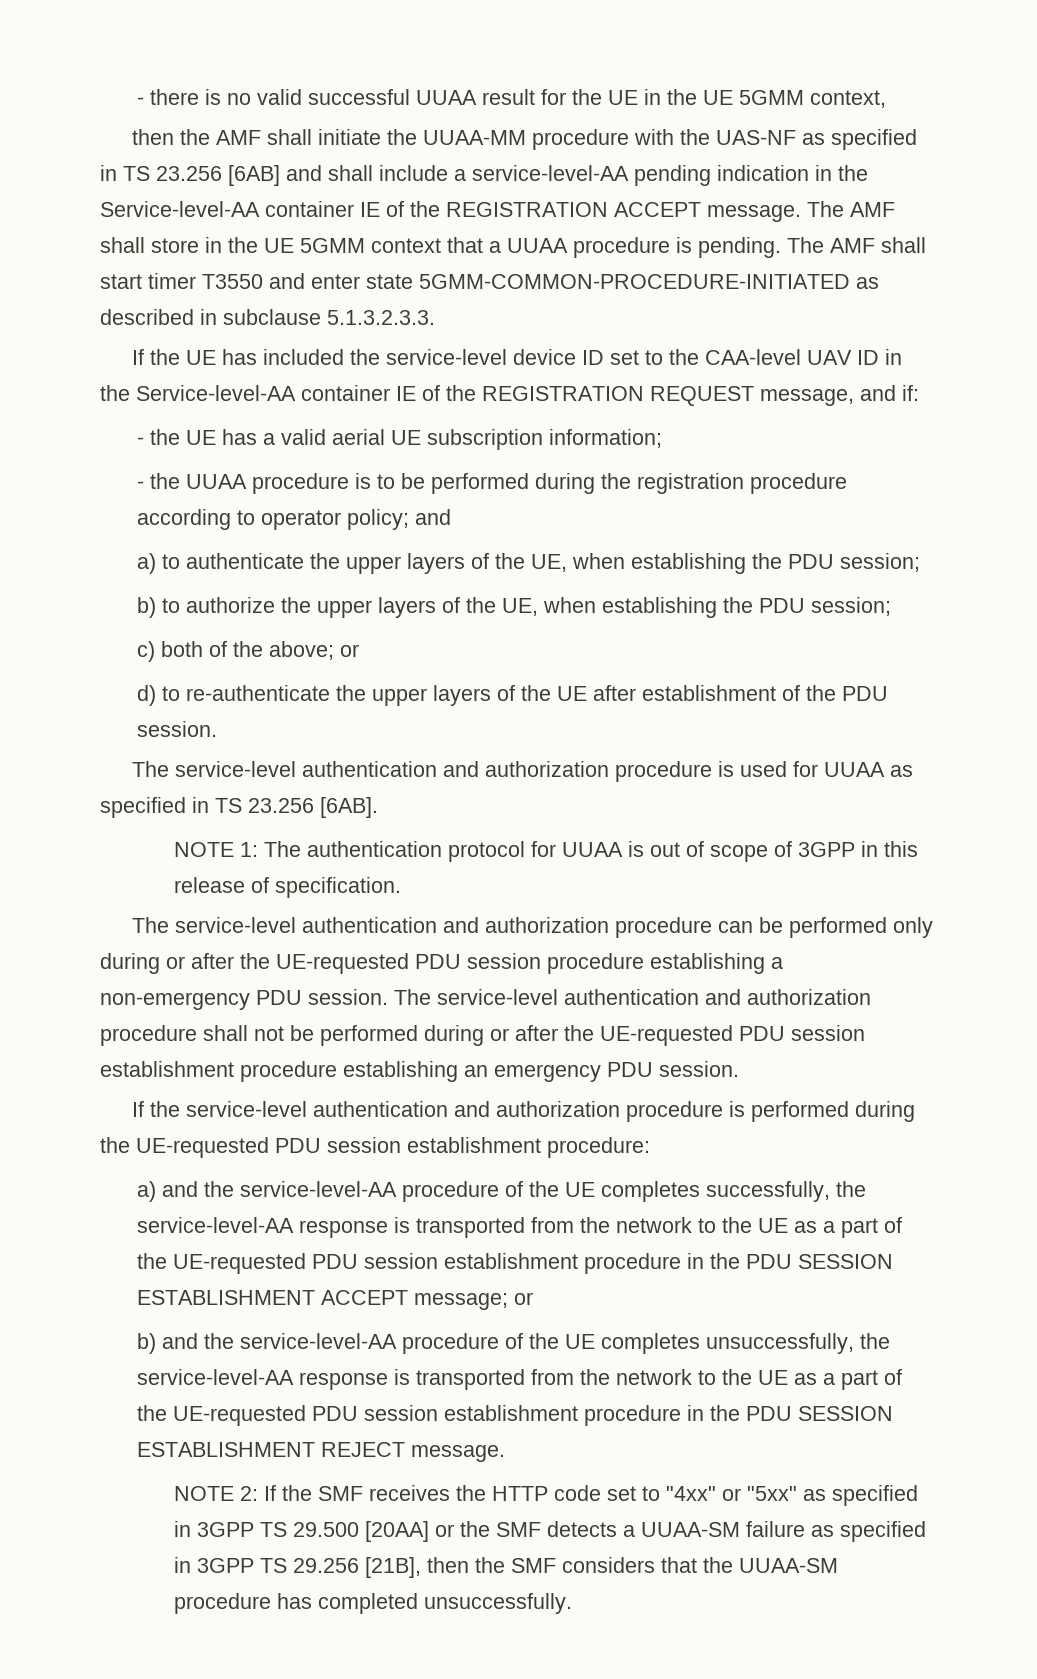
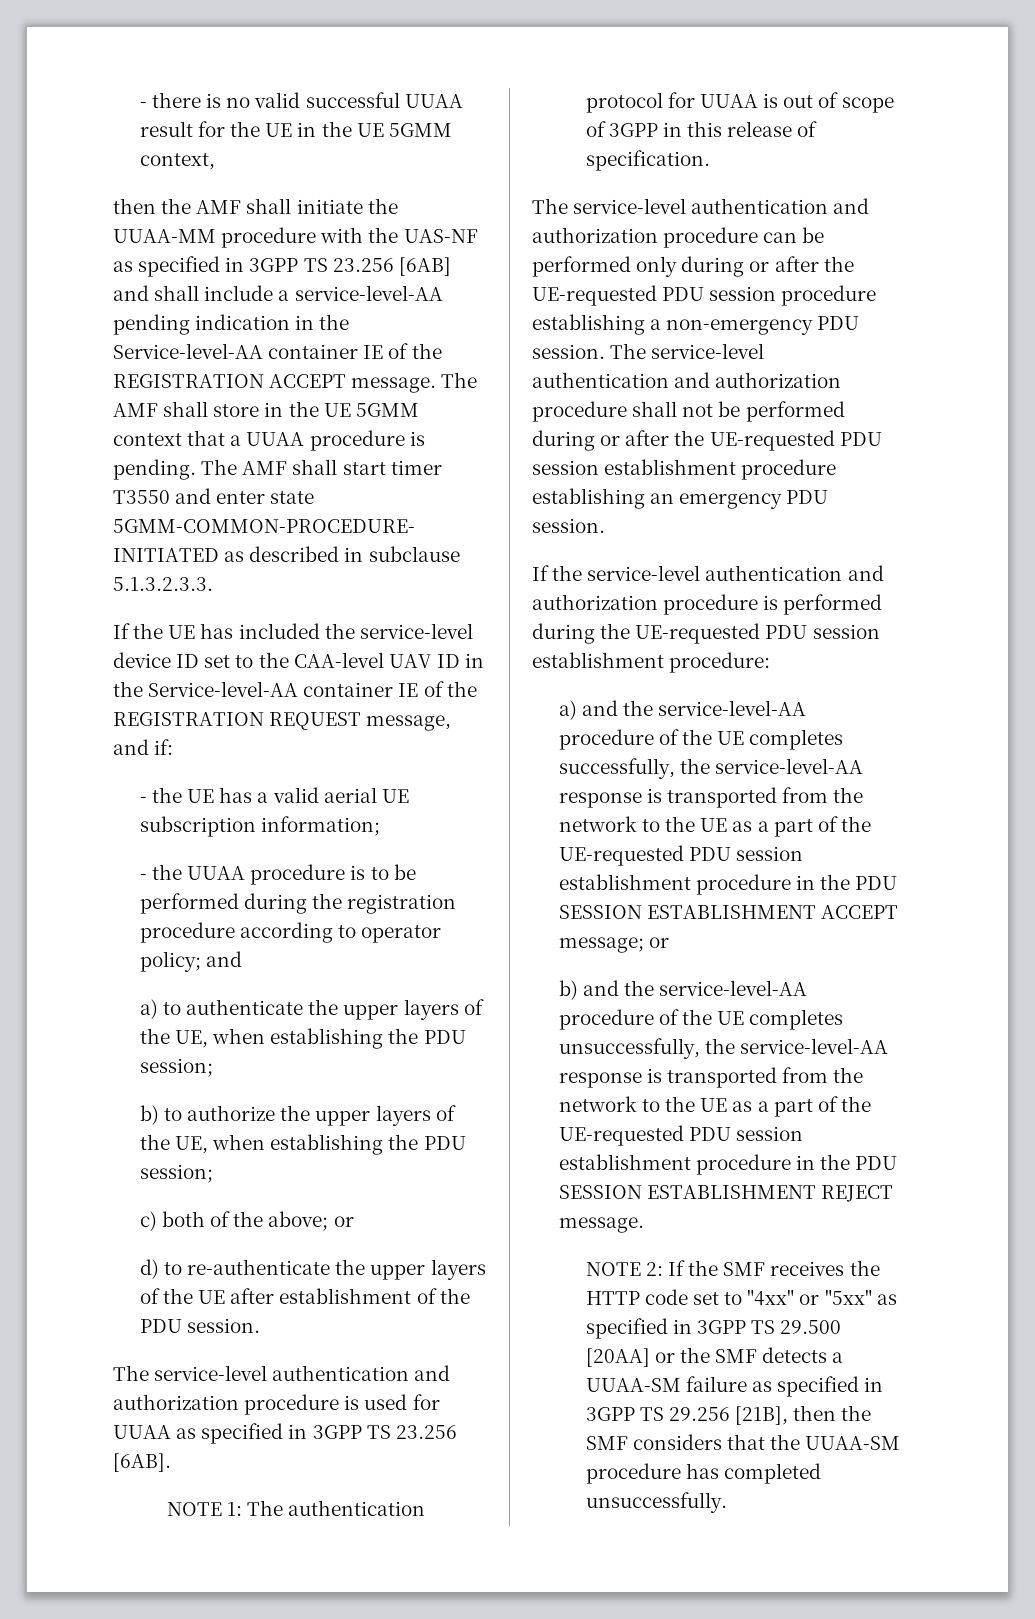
(117, 173) none -> [249,258,299,272] 3GPP
(209, 805) none -> [312,1425,362,1439] 3GPP

